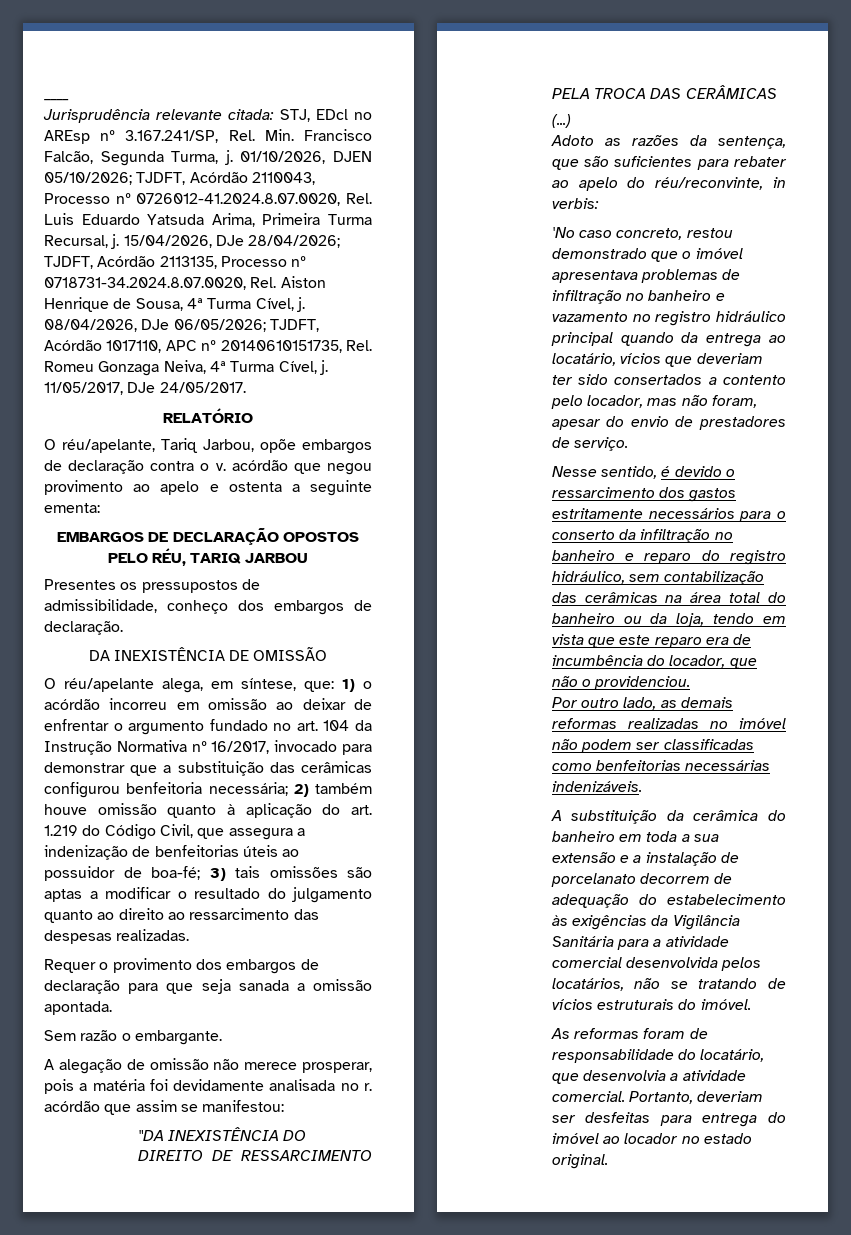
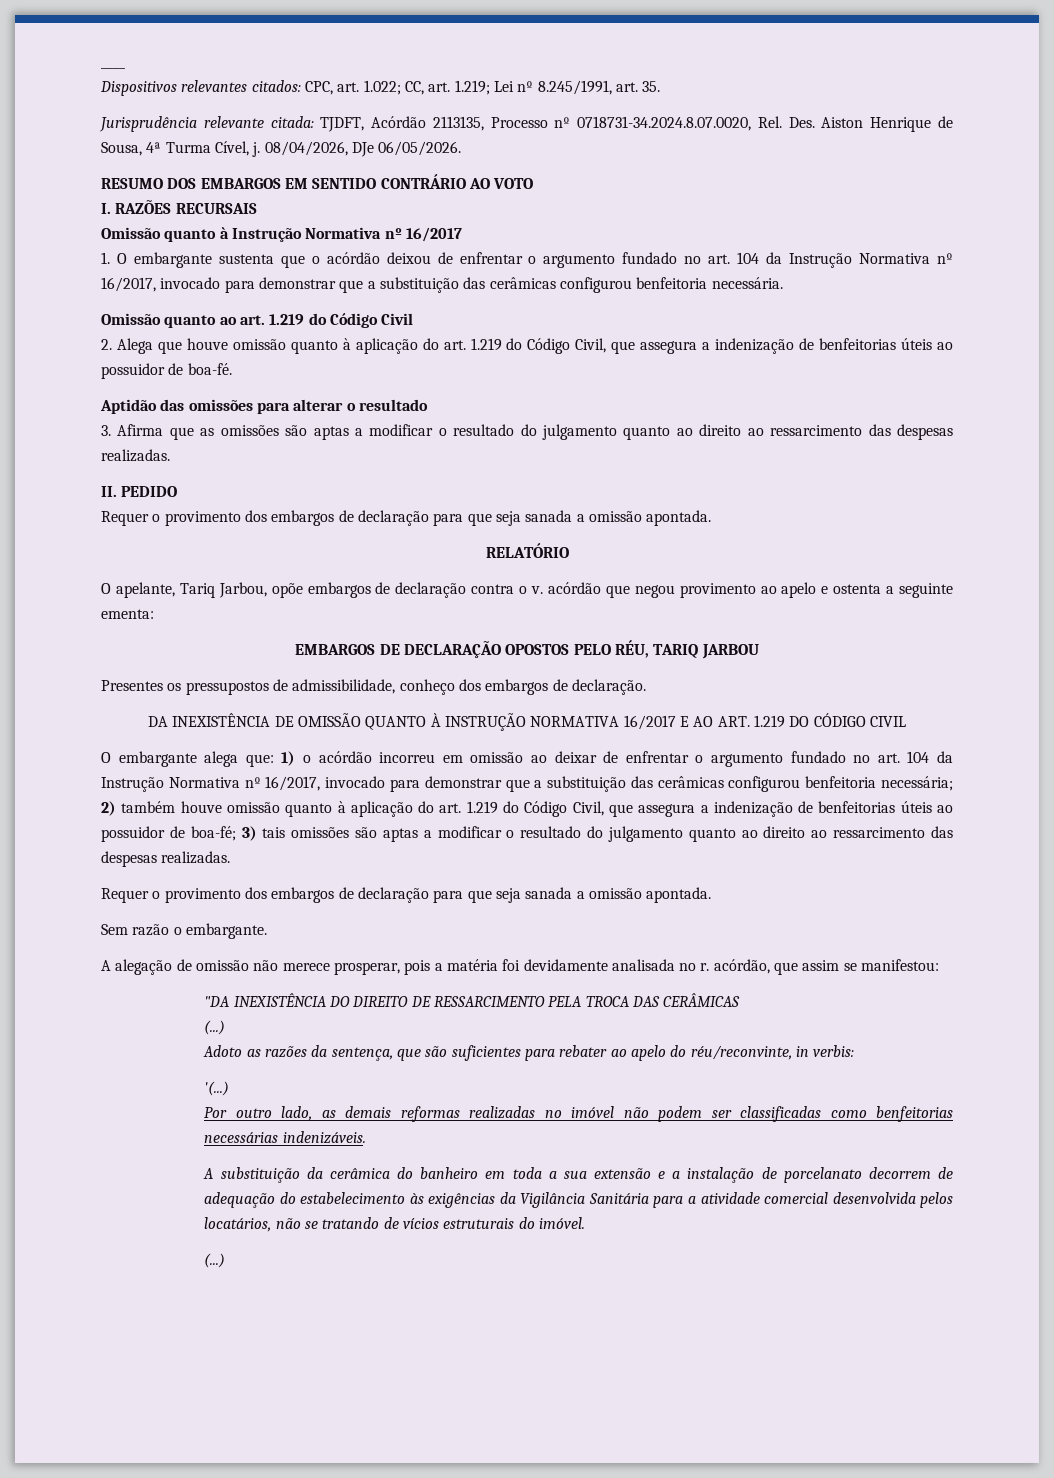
[43,109,372,123] [44,129,373,144] [44,150,372,166] [44,172,315,185] [44,193,373,206] [44,213,372,227] [44,234,341,249] Jurisprudência relevante citada: STJ, EDcl no AREsp nº 3.167.241/SP, Rel. Min. Francisco Falcão, Segunda Turma, j. 01/10/2026, DJEN 05/10/2026; TJDFT, Acórdão 2110043, Processo nº 0726012-41.2024.8.07.0020, Rel. Luis Eduardo Yatsuda Arima, Primeira Turma Recursal, j. 15/04/2026, DJe 28/04/2026; -> [100,80,661,96] [99,116,314,132] Dispositivos relevantes citados: CPC, art. 1.022; CC, art. 1.219; Lei nº 8.245/1991, art. 35. // Jurisprudência relevante citada:
(277, 282) none -> [788,117,815,128] Des.
[173,319,319,332] [44,340,372,353] [44,360,328,376] [44,382,246,395] 06/05/2026; TJDFT, Acórdão 1017110, APC nº 20140610151735, Rel. Romeu Gonzaga Neiva, 4ª Turma Cível, j. 11/05/2017, DJe 24/05/2017. -> [378,141,462,156] [101,174,534,189] [101,200,257,214] [101,227,462,242] [101,252,953,268] [101,277,783,293] [101,313,414,328] [101,338,954,354] [101,363,232,379] [100,399,428,414] [101,424,954,440] [101,449,170,462] [101,486,178,497] [101,510,712,526] 06/05/2026. // RESUMO DOS EMBARGOS EM SENTIDO CONTRÁRIO AO VOTO // I. RAZÕES RECURSAIS // Omissão quanto à Instrução Normativa nº 16/2017 // 1. O embargante sustenta que o acórdão deixou de enfrentar o argumento fundado no art. 104 da Instrução Normativa nº 16/2017, invocado para demonstrar que a substituição das cerâmicas configurou benfeitoria necessária. // Omissão quanto ao art. 1.219 do Código Civil // 2. Alega que houve omissão quanto à aplicação do art. 1.219 do Código Civil, que assegura a indenização de benfeitorias úteis ao possuidor de boa-fé. // Aptidão das omissões para alterar o resultado // 3. Afirma que as omissões são aptas a modificar o resultado do julgamento quanto ao direito ao ressarcimento das despesas realizadas. // II. PEDIDO // Requer o provimento dos embargos de declaração para que seja sanada a omissão apontada.
[62,439,156,453] réu/apelante, -> [115,582,175,598] apelante,
[44,678,296,693] // O réu/apelante alega, em síntese, -> [365,713,906,731] [101,751,239,767] QUANTO À INSTRUÇÃO NORMATIVA 16/2017 E AO ART. 1.219 DO CÓDIGO CIVIL // O embargante alega
[44,1101,100,1112] acórdão -> [713,959,770,974] acórdão,
[551,227,733,240] [551,248,743,262] [551,269,741,283] [551,290,725,304] [551,311,786,326] [550,332,786,347] [551,353,763,367] [551,374,786,385] [550,395,758,409] [551,416,786,430] [551,437,629,451] [551,466,736,479] [551,487,737,502] [551,508,786,522] [551,529,733,543] [551,550,786,565] [551,571,765,585] [551,592,786,603] [551,613,786,627] [551,634,752,648] [551,655,757,669] [551,676,691,690] 'No caso concreto, restou demonstrado que o imóvel apresentava problemas de infiltração no banheiro e vazamento no registro hidráulico principal quando da entrega ao locatário, vícios que deveriam ter sido consertados a contento pelo locador, mas não foram, apesar do envio de prestadores de serviço. // Nesse sentido, é devido o ressarcimento dos gastos estritamente necessários para o conserto da infiltração no banheiro e reparo do registro hidráulico, sem contabilização das cerâmicas na área total do banheiro ou da loja, tendo em vista que este reparo era de incumbência do locador, que não o providenciou. -> [204,1081,230,1096] '(...)
[550,1028,708,1039] [551,1049,765,1063] [551,1070,746,1084] [551,1091,764,1104] [551,1112,786,1127] [551,1133,753,1144] [551,1154,608,1169] As reformas foram de responsabilidade do locatário, que desenvolvia a atividade comercial. Portanto, deveriam ser desfeitas para entrega do imóvel ao locador no estado original. -> [204,1253,226,1268] (...)

